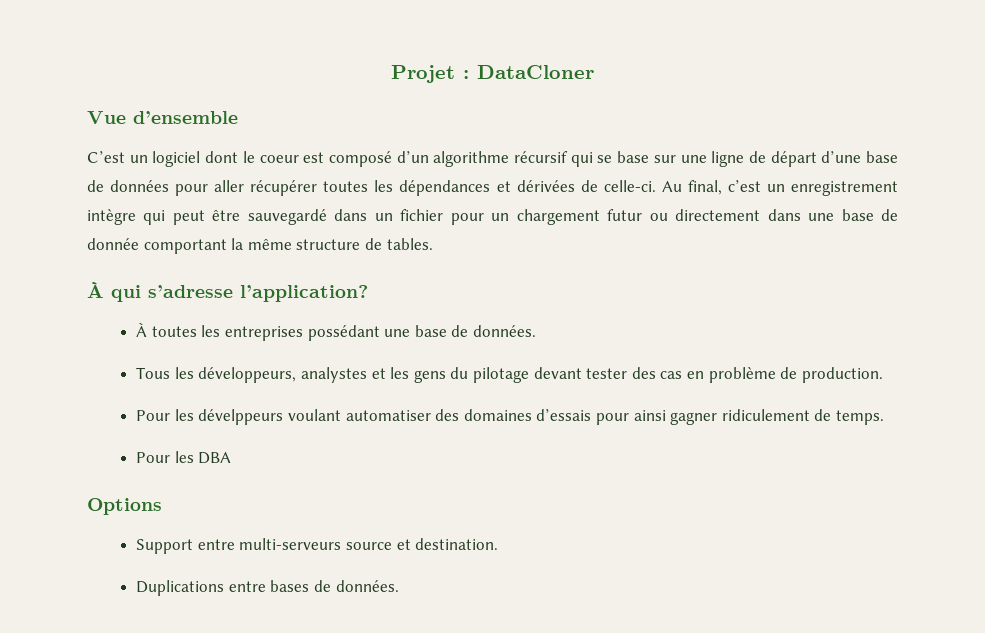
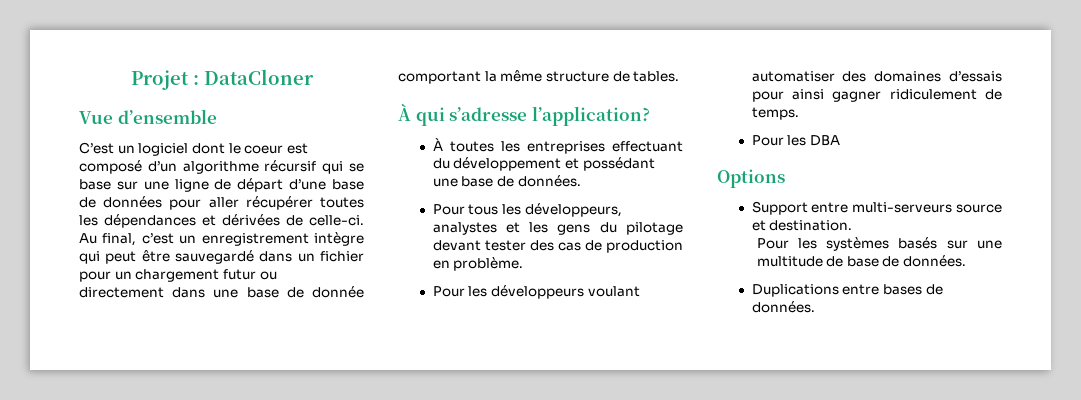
(304, 333) none -> [612,141,683,152] [432,157,579,171] effectuant du développement et
[136,367,171,379] Tous -> [432,204,499,215] Pour tous
[686,367,883,383] [136,409,284,425] en problème de production. // Pour les dévelppeurs -> [584,240,683,253] [432,257,524,271] [432,285,584,299] de production en problème. // Pour les développeurs
(499, 544) none -> [756,237,1002,251] [756,255,967,267] // Pour les systèmes basés sur une multitude de base de données.

